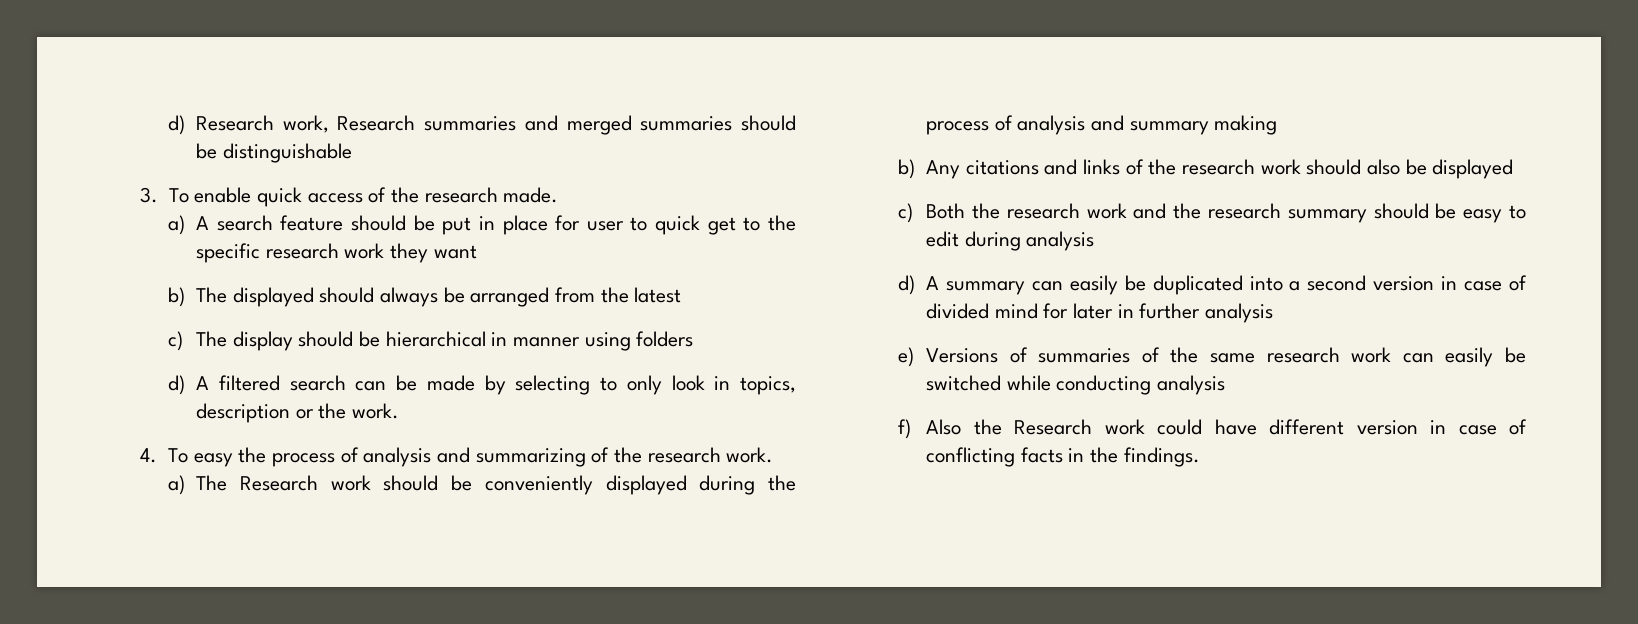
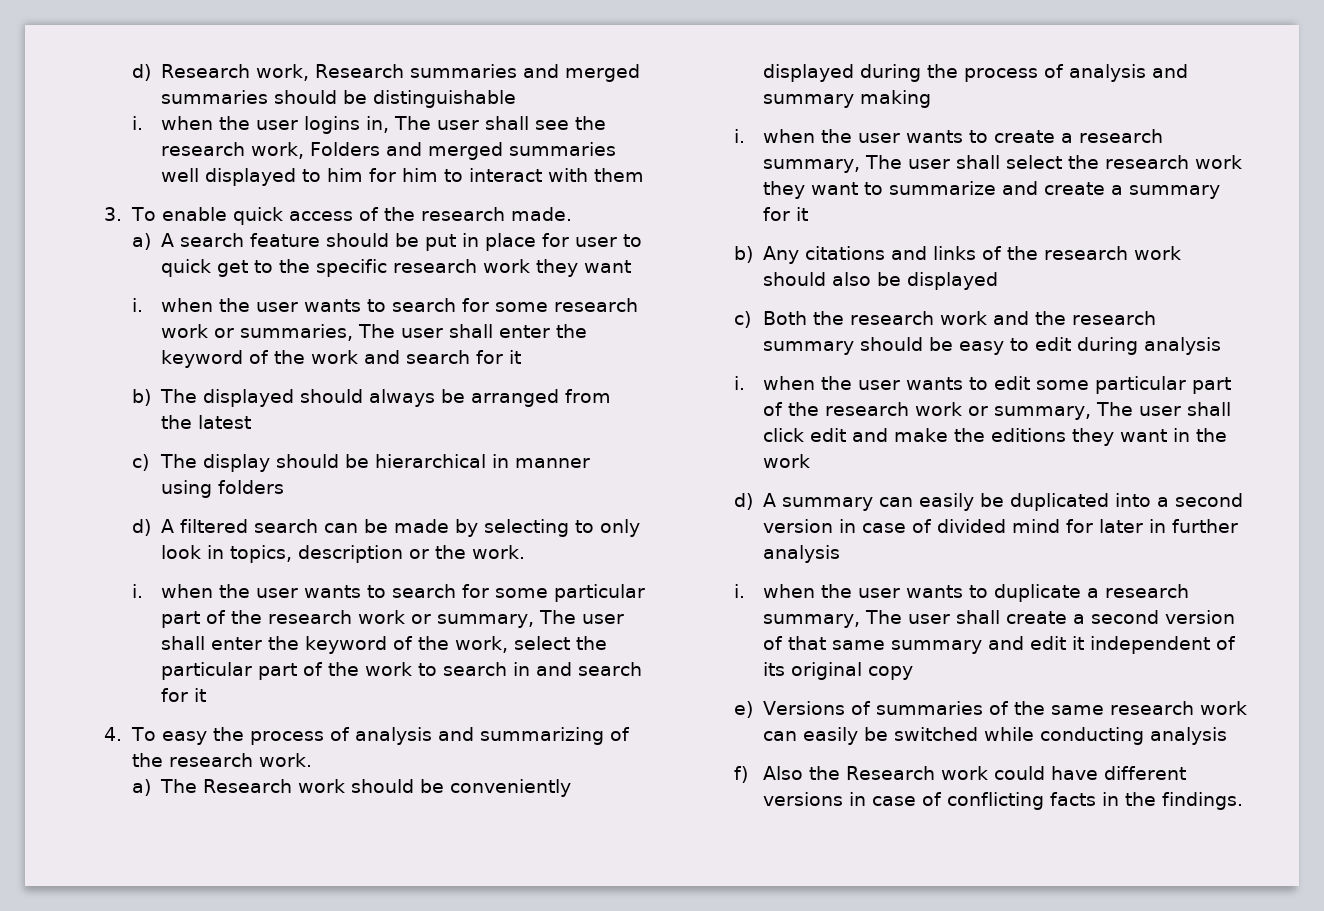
(352, 153) none -> [132,116,606,134] [160,142,616,160] [160,168,644,186] // i. when the user logins in, The user shall see the research work, Folders and merged summaries well displayed to him for him to interact with them
(477, 252) none -> [132,298,638,312] [160,324,587,341] [160,350,521,368] // i. when the user wants to search for some research work or summaries, The user shall enter the keyword of the work and search for it
(400, 411) none -> [132,584,645,602] [160,610,624,628] [160,636,607,654] [160,662,642,680] [160,688,206,702] // i. when the user wants to search for some particular part of the research work or summary, The user shall enter the keyword of the work, select the particular part of the work to search in and search for it
(1278, 125) none -> [734,129,1163,143] [762,155,1242,173] [762,181,1220,199] [762,207,808,221] // i. when the user wants to create a research summary, The user shall select the research work they want to summarize and create a summary for it
(1095, 241) none -> [734,376,1231,394] [762,402,1231,420] [762,428,1227,446] [762,454,810,468] // i. when the user wants to edit some particular part of the research work or summary, The user shall click edit and make the editions they want in the work
(1274, 313) none -> [734,584,1189,602] [762,610,1235,628] [762,636,1236,654] [762,662,913,680] // i. when the user wants to duplicate a research summary, The user shall create a second version of that same summary and edit it independent of its original copy
[1356,420,1418,435] version -> [762,792,843,806] versions

